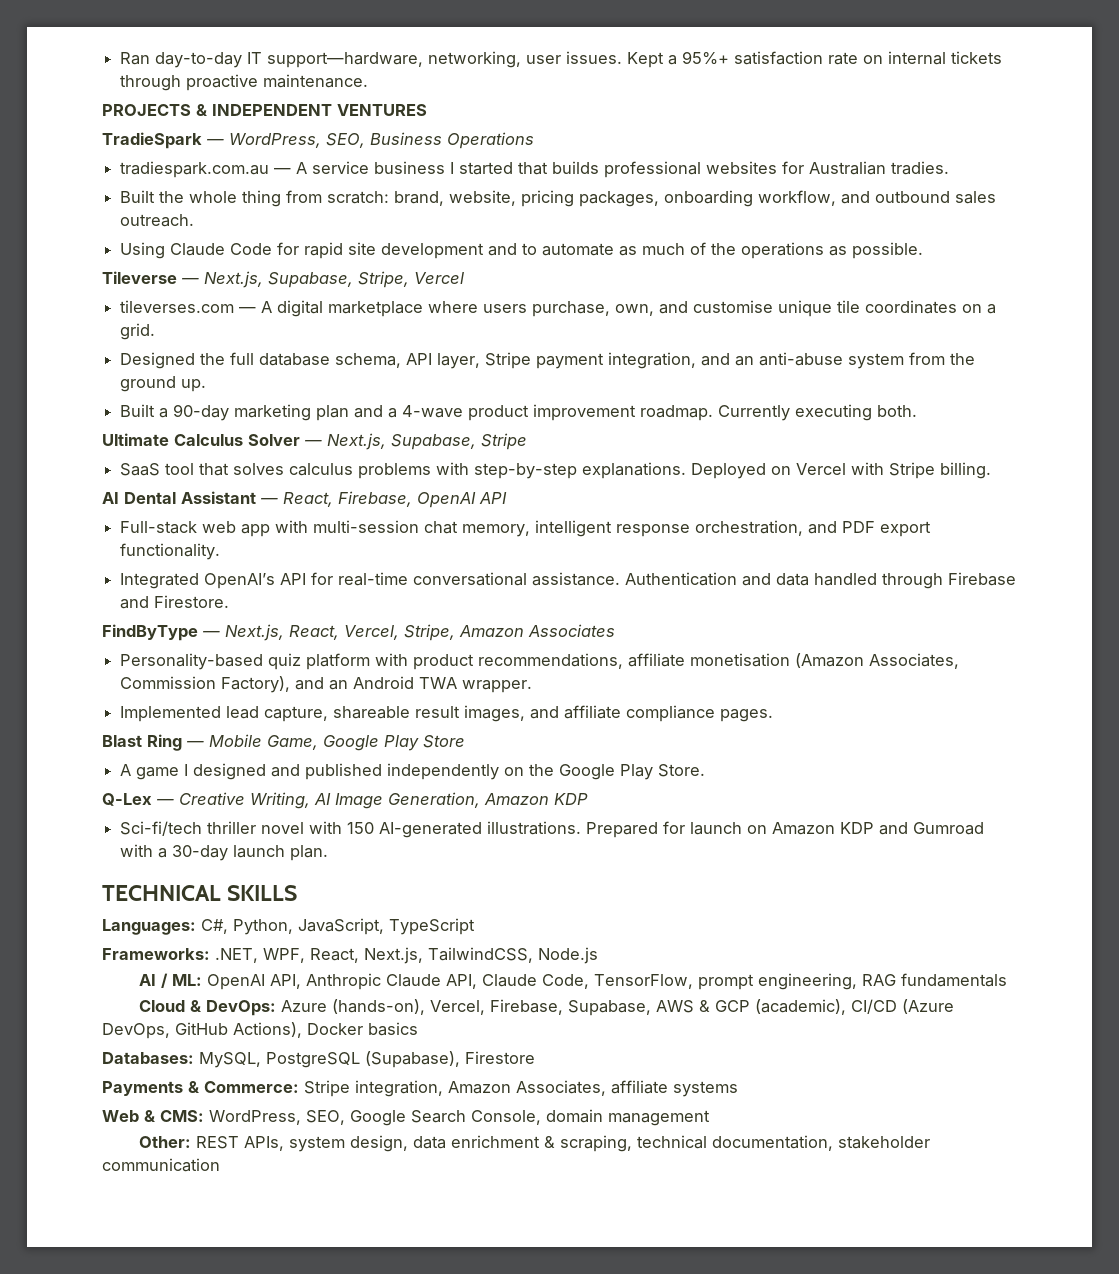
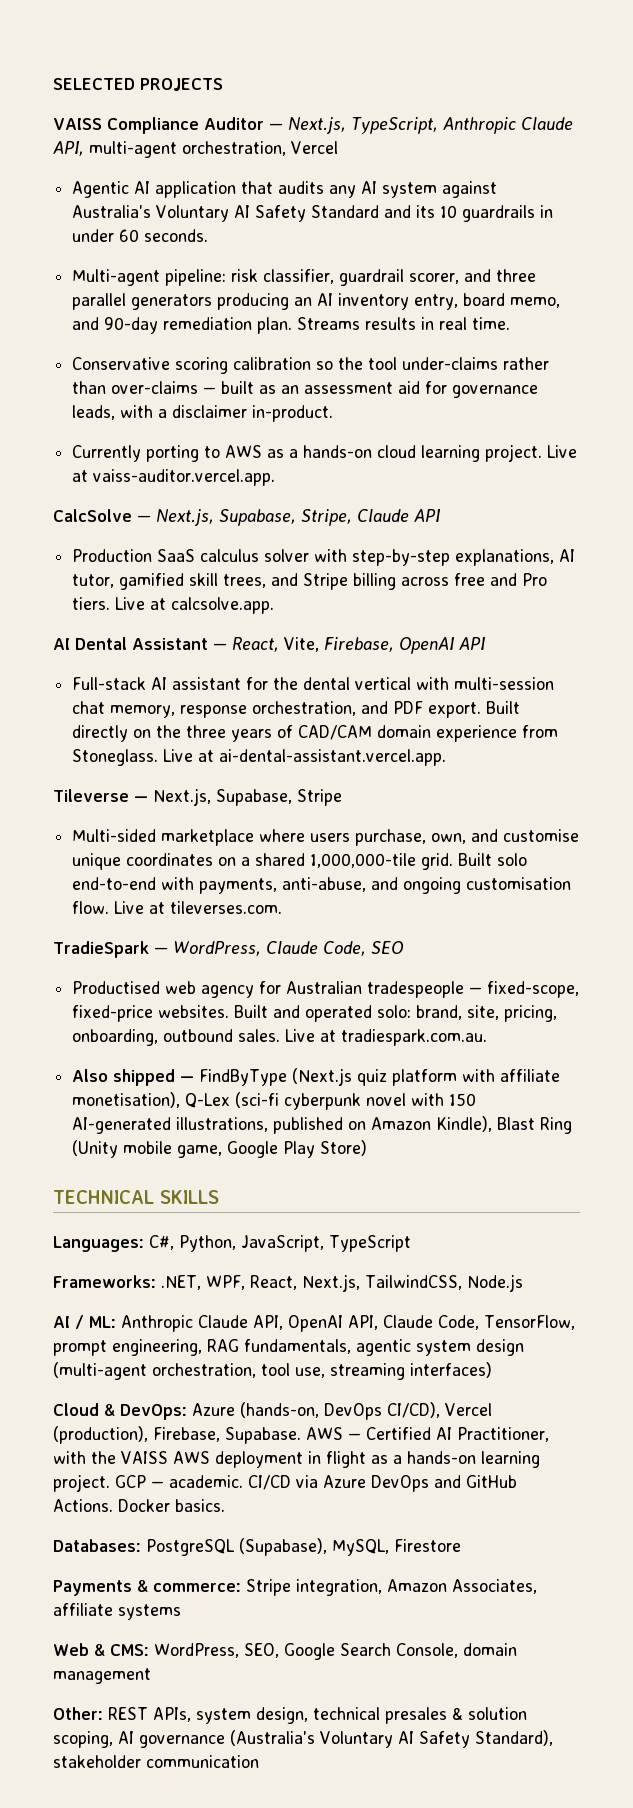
[120,51,1003,68] [120,74,369,91] [102,104,427,116] [102,132,534,149] [120,161,950,178] [120,190,997,207] [120,214,195,227] [120,242,924,259] [102,271,464,288] [120,300,324,317] Ran day-to-day IT support—hardware, networking, user issues. Kept a 95%+ satisfaction rate on internal tickets through proactive maintenance. // PROJECTS & INDEPENDENT VENTURES // TradieSpark — WordPress, SEO, Business Operations // tradiespark.com.au — A service business I started that builds professional websites for Australian tradies. // Built the whole thing from scratch: brand, website, pricing packages, onboarding workflow, and outbound sales outreach. // Using Claude Code for rapid site development and to automate as much of the operations as possible. // Tileverse — Next.js, Supabase, Stripe, Vercel // tileverses.com — A digital -> [53,78,223,91] [53,117,573,134] [53,141,338,158] [72,181,498,198] [72,205,554,222] [72,229,209,242] [72,269,537,286] [72,293,561,310] [72,317,511,334] [72,357,550,374] [72,381,539,398] [72,405,334,422] [72,444,578,462] [72,469,276,486] [53,509,441,526] [72,549,576,566] [72,573,548,590] [72,597,275,614] [53,637,486,654] [72,677,555,690] [72,701,521,718] [72,725,559,742] [72,749,447,766] [53,788,342,806] [72,829,157,842] SELECTED PROJECTS // VAISS Compliance Auditor — Next.js, TypeScript, Anthropic Claude API, multi-agent orchestration, Vercel // Agentic AI application that audits any AI system against Australia's Voluntary AI Safety Standard and its 10 guardrails in under 60 seconds. // Multi-agent pipeline: risk classifier, guardrail scorer, and three parallel generators producing an AI inventory entry, board memo, and 90-day remediation plan. Streams results in real time. // Conservative scoring calibration so the tool under-claims rather than over-claims — built as an assessment aid for governance leads, with a disclaimer in-product. // Currently porting to AWS as a hands-on cloud learning project. Live at vaiss-auditor.vercel.app. // CalcSolve — Next.js, Supabase, Stripe, Claude API // Production SaaS calculus solver with step-by-step explanations, AI tutor, gamified skill trees, and Stripe billing across free and Pro tiers. Live at calcsolve.app. // AI Dental Assistant — React, Vite, Firebase, OpenAI API // Full-stack AI assistant for the dental vertical with multi-session chat memory, response orchestration, and PDF export. Built directly on the three years of CAD/CAM domain experience from Stoneglass. Live at ai-dental-assistant.vercel.app. // Tileverse — Next.js, Supabase, Stripe // Multi-sided
[837,300,861,313] tile -> (122, 861) none
(997, 309) none -> [255,853,417,868] shared 1,000,000-tile
[120,352,976,369] [120,376,207,392] [120,404,918,421] [102,433,527,450] [120,462,992,479] [102,491,507,508] [120,520,932,537] [120,543,221,560] [120,572,1017,589] [120,595,230,609] [102,624,615,641] [120,653,960,670] [120,676,533,693] [120,705,774,722] [102,734,465,751] [120,763,706,780] [102,792,588,809] [120,821,985,838] [120,844,329,861] // Designed the full database schema, API layer, Stripe payment integration, and an anti-abuse system from the ground up. // Built a 90-day marketing plan and a 4-wave product improvement roadmap. Currently executing both. // Ultimate Calculus Solver — Next.js, Supabase, Stripe // SaaS tool that solves calculus problems with step-by-step explanations. Deployed on Vercel with Stripe billing. // AI Dental Assistant — React, Firebase, OpenAI API // Full-stack web app with multi-session chat memory, intelligent response orchestration, and PDF export functionality. // Integrated OpenAI’s API for real-time conversational assistance. Authentication and data handled through Firebase and Firestore. // FindByType — Next.js, React, Vercel, Stripe, Amazon Associates // Personality-based quiz platform with product recommendations, affiliate monetisation (Amazon Associates, Commission Factory), and an Android TWA wrapper. // Implemented lead capture, shareable result images, and affiliate compliance pages. // Blast Ring — Mobile Game, Google Play Store // A game I designed and published independently on the Google Play Store. // Q-Lex — Creative Writing, AI Image Generation, Amazon KDP // Sci-fi/tech thriller novel with 150 AI-generated illustrations. Prepared for launch on Amazon KDP and Gumroad with a 30-day launch plan. -> [458,853,528,866] [72,877,572,894] [72,901,283,914] [53,941,404,958] [72,981,580,998] [72,1005,558,1022] [72,1029,488,1046] [72,1068,561,1086] [72,1092,477,1110] [72,1116,573,1134] [72,1140,368,1158] Built solo end-to-end with payments, anti-abuse, and ongoing customisation flow. Live at tileverses.com. // TradieSpark — WordPress, Claude Code, SEO // Productised web agency for Australian tradespeople — fixed-scope, fixed-price websites. Built and operated solo: brand, site, pricing, onboarding, outbound sales. Live at tradiespark.com.au. // Also shipped — FindByType (Next.js quiz platform with affiliate monetisation), Q-Lex (sci-fi cyberpunk novel with 150 AI-generated illustrations, published on Amazon Kindle), Blast Ring (Unity mobile game, Google Play Store)
[206,973,477,990] OpenAI API, Anthropic Claude API, -> [121,1315,378,1332] Anthropic Claude API, OpenAI API,
[900,973,1007,987] [138,999,954,1016] [102,1022,418,1039] fundamentals // Cloud & DevOps: Azure (hands-on), Vercel, Firebase, Supabase, AWS & GCP (academic), CI/CD (Azure DevOps, GitHub Actions), Docker basics -> [244,1339,524,1356] [53,1362,492,1380] [53,1402,492,1420] [53,1426,549,1444] [53,1451,540,1468] [53,1474,517,1492] [53,1499,225,1512] fundamentals, agentic system design (multi-agent orchestration, tool use, streaming interfaces) // Cloud & DevOps: Azure (hands-on, DevOps CI/CD), Vercel (production), Firebase, Supabase. AWS — Certified AI Practitioner, with the VAISS AWS deployment in flight as a hands-on learning project. GCP — academic. CI/CD via Azure DevOps and GitHub Actions. Docker basics.
[199,1052,261,1068] MySQL, -> (141, 1545) none
(460, 1059) none -> [332,1539,389,1556] MySQL,
[204,1081,299,1093] Commerce: -> [153,1583,241,1592] commerce:
[412,1135,833,1152] data enrichment & scraping, technical documentation, -> [313,1707,527,1724] [53,1730,553,1748] technical presales & solution scoping, AI governance (Australia's Voluntary AI Safety Standard),

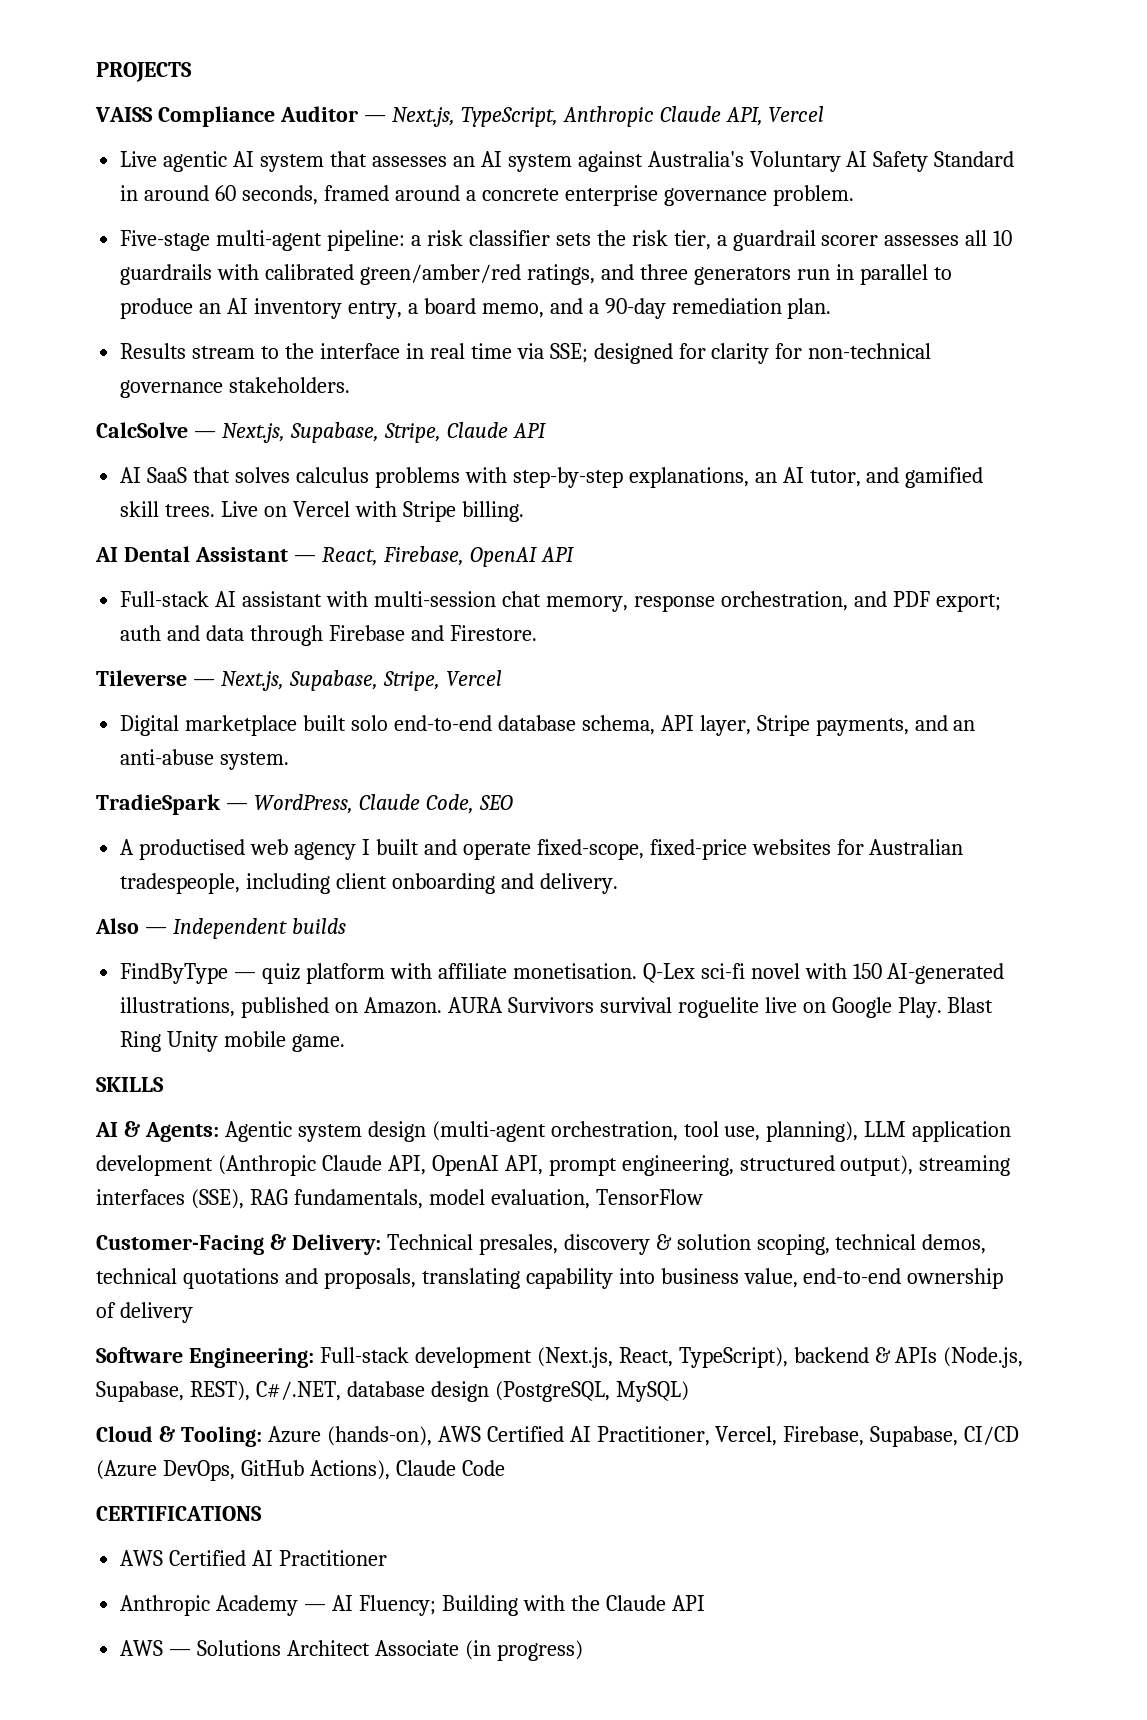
[53,78,135,90] SELECTED -> (96, 72) none
[89,141,338,158] [72,181,357,198] multi-agent orchestration, Vercel // Agentic AI application that audits any -> [768,106,825,122] [120,151,475,172] Vercel // Live agentic AI system that assesses an
[384,205,554,222] [72,229,209,242] [72,269,537,286] [72,293,290,310] and its 10 guardrails in under 60 seconds. // Multi-agent pipeline: risk classifier, guardrail scorer, and three parallel generators producing -> [120,185,854,206] [120,230,1013,251] [120,264,952,285] [120,298,194,319] in around 60 seconds, framed around a concrete enterprise governance problem. // Five-stage multi-agent pipeline: a risk classifier sets the risk tier, a guardrail scorer assesses all 10 guardrails with calibrated green/amber/red ratings, and three generators run in parallel to produce
(459, 302) none -> [407,303,418,314] a
(100, 323) none -> [588,303,599,314] a
[297,317,511,330] [72,357,550,374] [72,381,539,398] [72,405,334,422] [72,444,578,462] [72,469,276,486] Streams results in real time. // Conservative scoring calibration so the tool under-claims rather than over-claims — built as an assessment aid for governance leads, with a disclaimer in-product. // Currently porting to AWS as a hands-on cloud learning project. Live at vaiss-auditor.vercel.app. -> [120,343,932,364] [120,377,351,398] // Results stream to the interface in real time via SSE; designed for clarity for non-technical governance stakeholders.
[72,549,310,562] Production SaaS calculus solver -> [120,467,460,488] AI SaaS that solves calculus problems
(555, 557) none -> [754,472,777,483] an
(115, 581) none -> [866,467,900,483] and
[223,573,548,590] [72,597,275,614] trees, and Stripe billing across free and Pro tiers. Live at calcsolve.app. -> [165,501,524,522] trees. Live on Vercel with Stripe billing.
[284,637,319,652] Vite, -> (378, 556) none
[246,677,412,690] for the dental vertical -> (323, 599) none
[428,701,521,718] [72,725,559,742] [72,749,447,766] [53,788,342,806] [72,829,580,846] [72,853,528,870] [72,877,572,894] [72,901,283,914] export. Built directly on the three years of CAD/CAM domain experience from Stoneglass. Live at ai-dental-assistant.vercel.app. // Tileverse — Next.js, Supabase, Stripe // Multi-sided marketplace where users purchase, own, and customise unique coordinates on a shared 1,000,000-tile grid. Built solo end-to-end with payments, anti-abuse, and ongoing customisation flow. Live at tileverses.com. -> [935,594,1001,612] [120,625,537,646] [96,670,502,691] [120,715,976,736] [120,749,290,770] export; auth and data through Firebase and Firestore. // Tileverse — Next.js, Supabase, Stripe, Vercel // Digital marketplace built solo end-to-end database schema, API layer, Stripe payments, and an anti-abuse system.
[72,981,580,998] [72,1005,558,1022] [72,1029,488,1046] [72,1068,561,1086] [72,1092,362,1110] Productised web agency for Australian tradespeople — fixed-scope, fixed-price websites. Built and operated solo: brand, site, pricing, onboarding, outbound sales. Live at tradiespark.com.au. // Also shipped — FindByType (Next.js quiz platform with affiliate monetisation), Q-Lex (sci-fi cyberpunk -> [120,839,964,860] [120,873,618,894] [95,918,346,939] [120,963,745,984] A productised web agency I built and operate fixed-scope, fixed-price websites for Australian tradespeople, including client onboarding and delivery. // Also — Independent builds // FindByType — quiz platform with affiliate monetisation. Q-Lex sci-fi
[371,1116,573,1134] [72,1140,368,1158] [53,1190,219,1204] [53,1235,411,1252] [53,1274,523,1292] [53,1315,575,1332] [53,1339,411,1356] Amazon Kindle), Blast Ring (Unity mobile game, Google Play Store) // TECHNICAL SKILLS // Languages: C#, Python, JavaScript, TypeScript // Frameworks: .NET, WPF, React, Next.js, TailwindCSS, Node.js // AI / ML: Anthropic Claude API, OpenAI API, Claude Code, TensorFlow, prompt engineering, RAG fundamentals, agentic -> [364,997,994,1018] [120,1031,346,1052] [96,1077,164,1092] [95,1121,292,1142] Amazon. AURA Survivors survival roguelite live on Google Play. Blast Ring Unity mobile game. // SKILLS // AI & Agents: Agentic
[330,1362,492,1380] [53,1402,492,1420] [53,1426,549,1444] [53,1451,540,1468] [53,1474,517,1492] [53,1499,225,1512] [53,1538,461,1556] [53,1579,537,1596] [53,1603,181,1620] [53,1643,517,1660] [53,1668,151,1684] [53,1707,527,1724] [53,1730,553,1748] [53,1755,259,1768] streaming interfaces) // Cloud & DevOps: Azure (hands-on, DevOps CI/CD), Vercel (production), Firebase, Supabase. AWS — Certified AI Practitioner, with the VAISS AWS deployment in flight as a hands-on learning project. GCP — academic. CI/CD via Azure DevOps and GitHub Actions. Docker basics. // Databases: PostgreSQL (Supabase), MySQL, Firestore // Payments & commerce: Stripe integration, Amazon Associates, affiliate systems // Web & CMS: WordPress, SEO, Google Search Console, domain management // Other: REST APIs, system design, technical presales & solution scoping, AI governance (Australia's Voluntary AI Safety Standard), stakeholder communication -> [766,1121,1012,1142] [96,1155,1011,1176] [96,1189,703,1209] [96,1234,987,1255] [96,1268,1004,1289] [96,1302,193,1323] [96,1347,1024,1368] [96,1381,689,1402] [96,1426,1020,1447] [96,1460,505,1481] [96,1506,262,1521] [120,1550,388,1566] [120,1595,705,1616] [120,1640,583,1661] planning), LLM application development (Anthropic Claude API, OpenAI API, prompt engineering, structured output), streaming interfaces (SSE), RAG fundamentals, model evaluation, TensorFlow // Customer-Facing & Delivery: Technical presales, discovery & solution scoping, technical demos, technical quotations and proposals, translating capability into business value, end-to-end ownership of delivery // Software Engineering: Full-stack development (Next.js, React, TypeScript), backend & APIs (Node.js, Supabase, REST), C#/.NET, database design (PostgreSQL, MySQL) // Cloud & Tooling: Azure (hands-on), AWS Certified AI Practitioner, Vercel, Firebase, Supabase, CI/CD (Azure DevOps, GitHub Actions), Claude Code // CERTIFICATIONS // AWS Certified AI Practitioner // Anthropic Academy — AI Fluency; Building with the Claude API // AWS — Solutions Architect Associate (in progress)

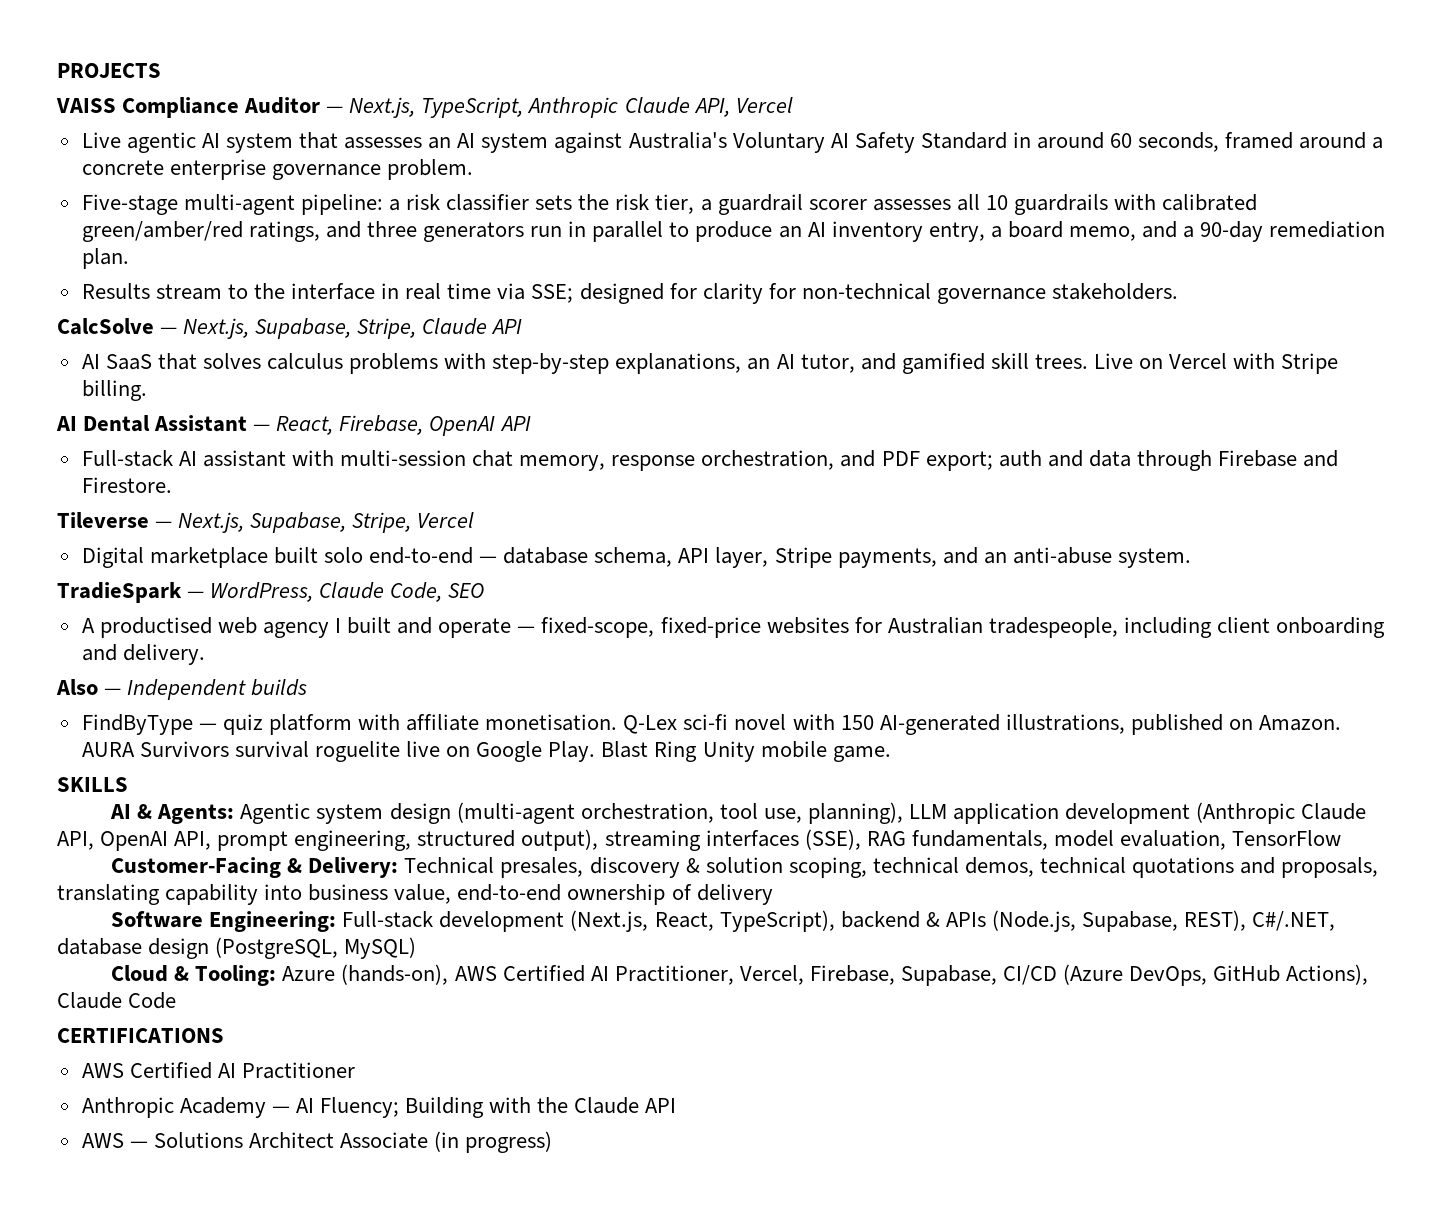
(492, 723) none -> [479,556,498,563] —
(531, 851) none -> [517,626,536,633] —

